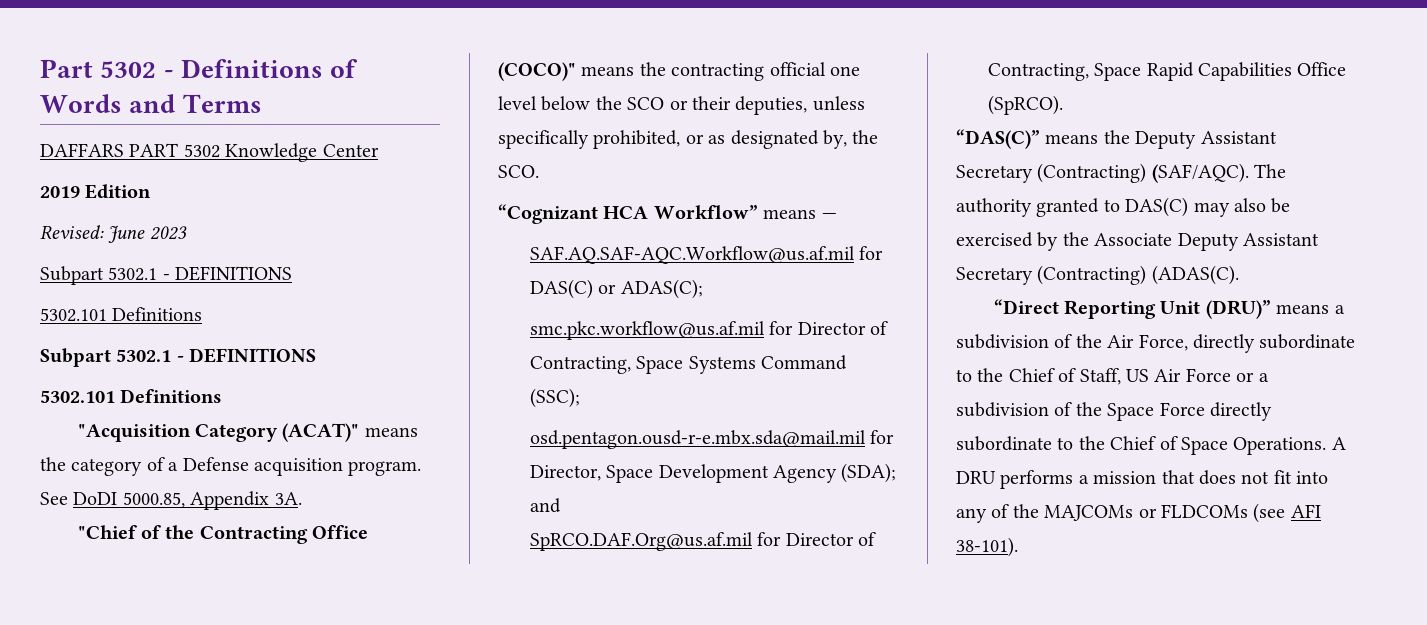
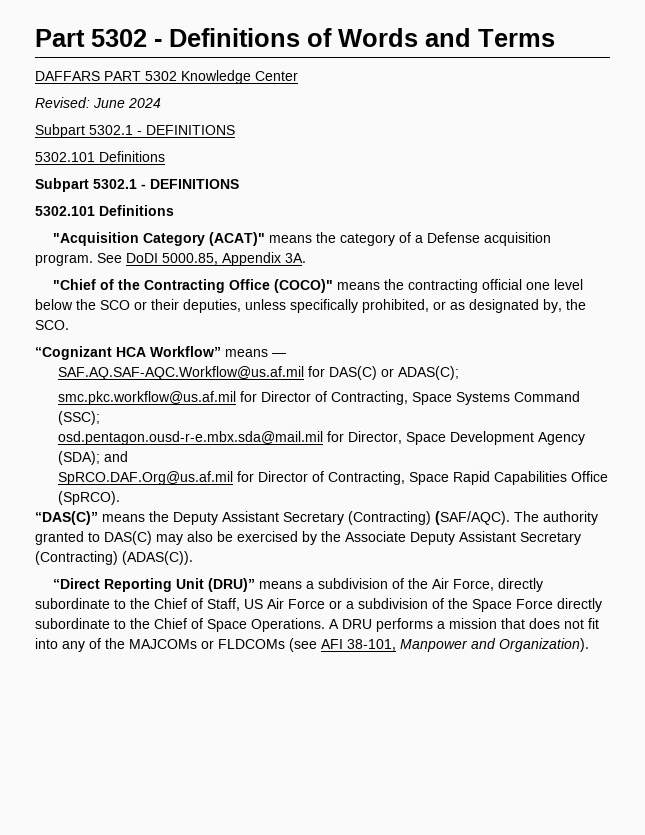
[40,184,152,199] // 2019 Edition -> (298, 76) none
[149,226,187,240] 2023 -> [128,98,161,108] 2024
[1151,265,1239,285] (ADAS(C). -> [122,551,193,565] (ADAS(C)).
[956,537,1018,557] 38-101). -> [347,638,589,652] 38-101, Manpower and Organization).

